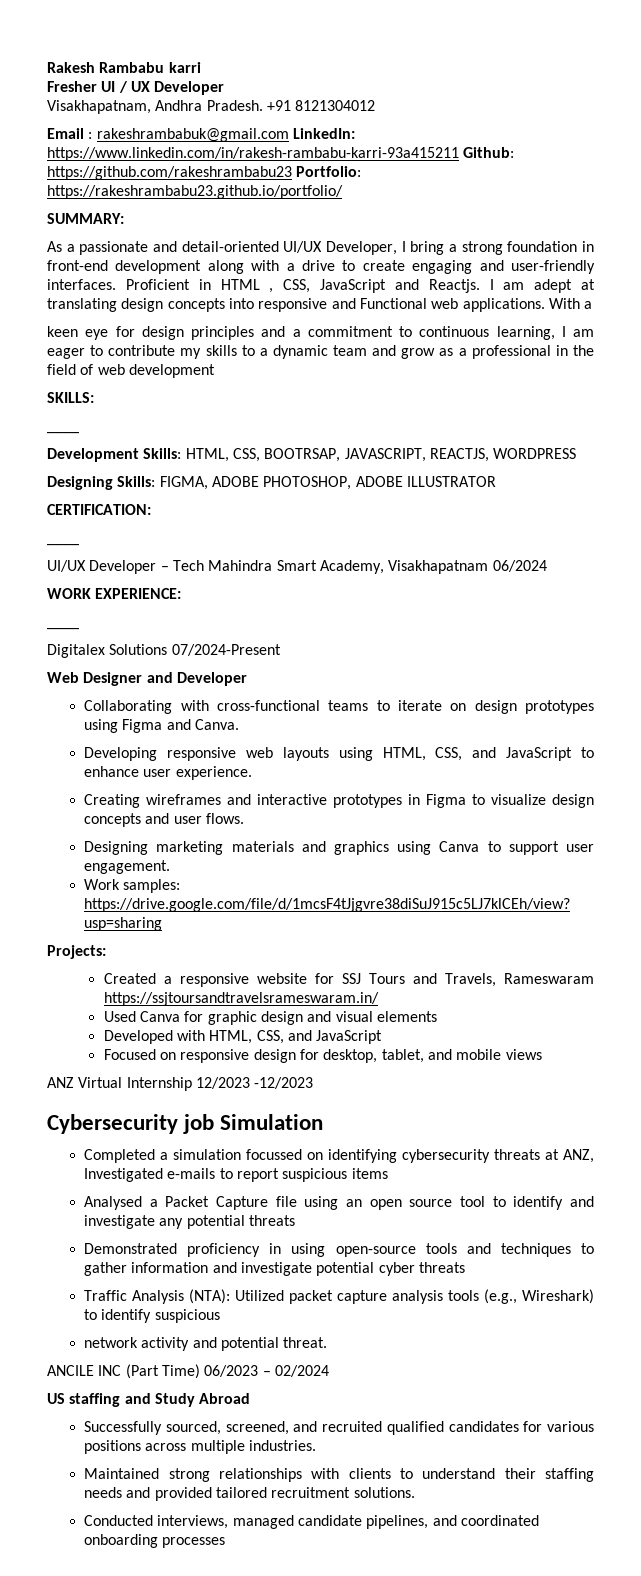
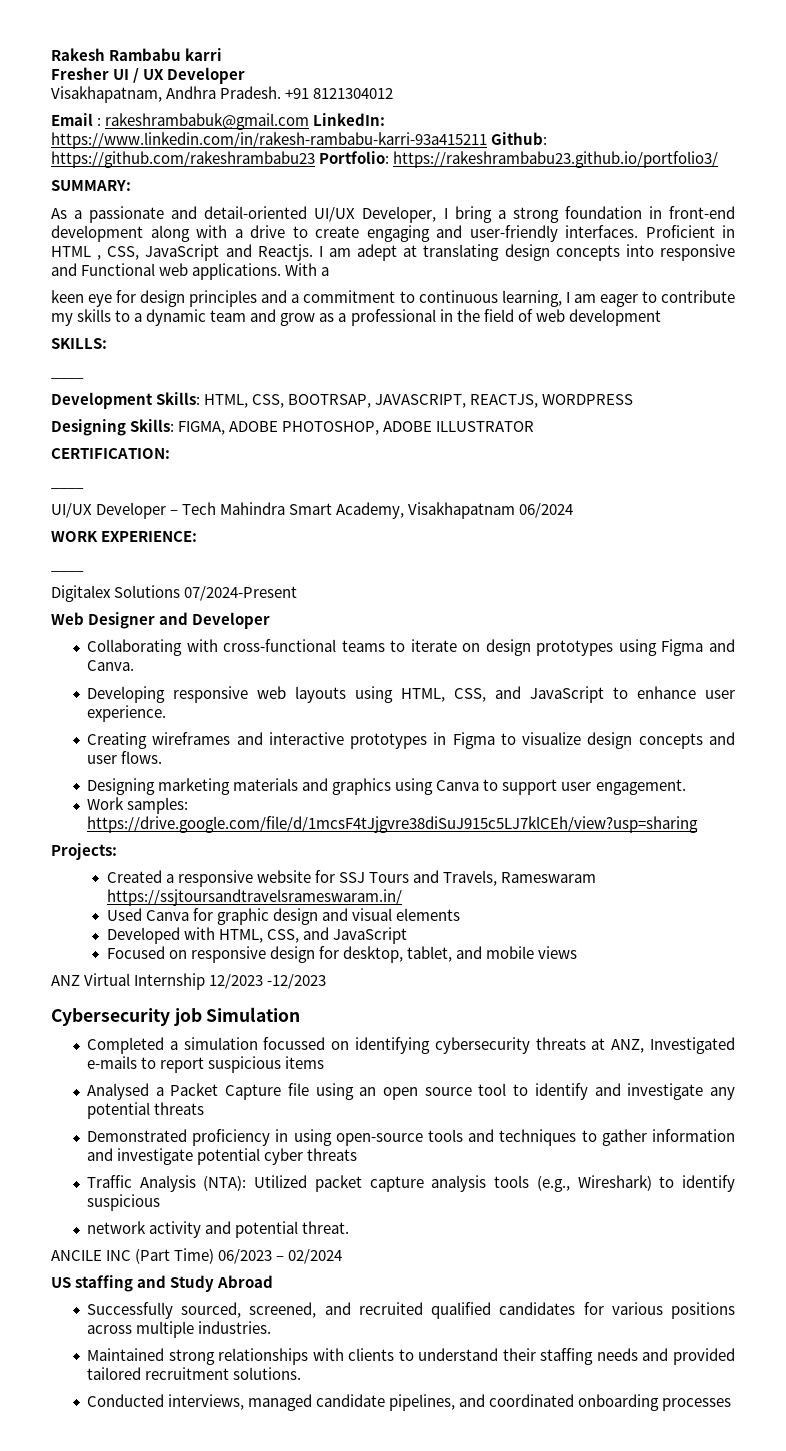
[47,185,343,199] https://rakeshrambabu23.github.io/portfolio/ -> [393,151,719,168] https://rakeshrambabu23.github.io/portfolio3/

